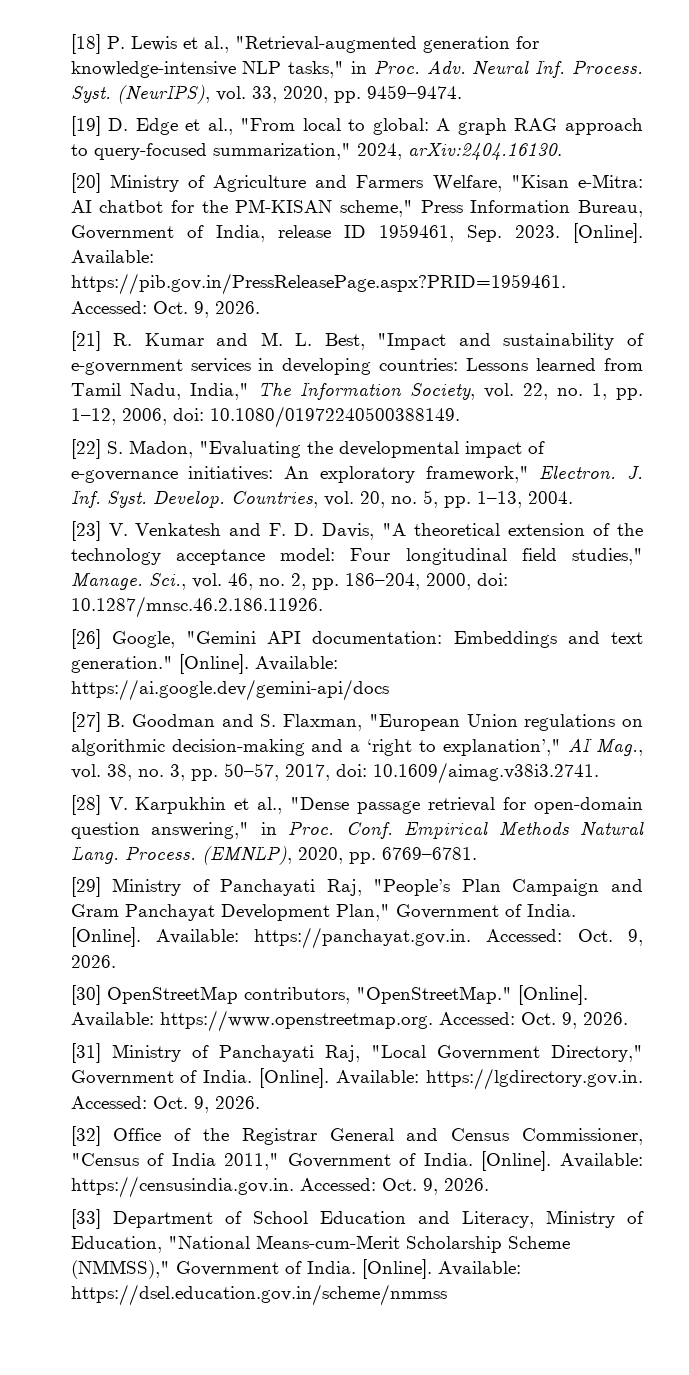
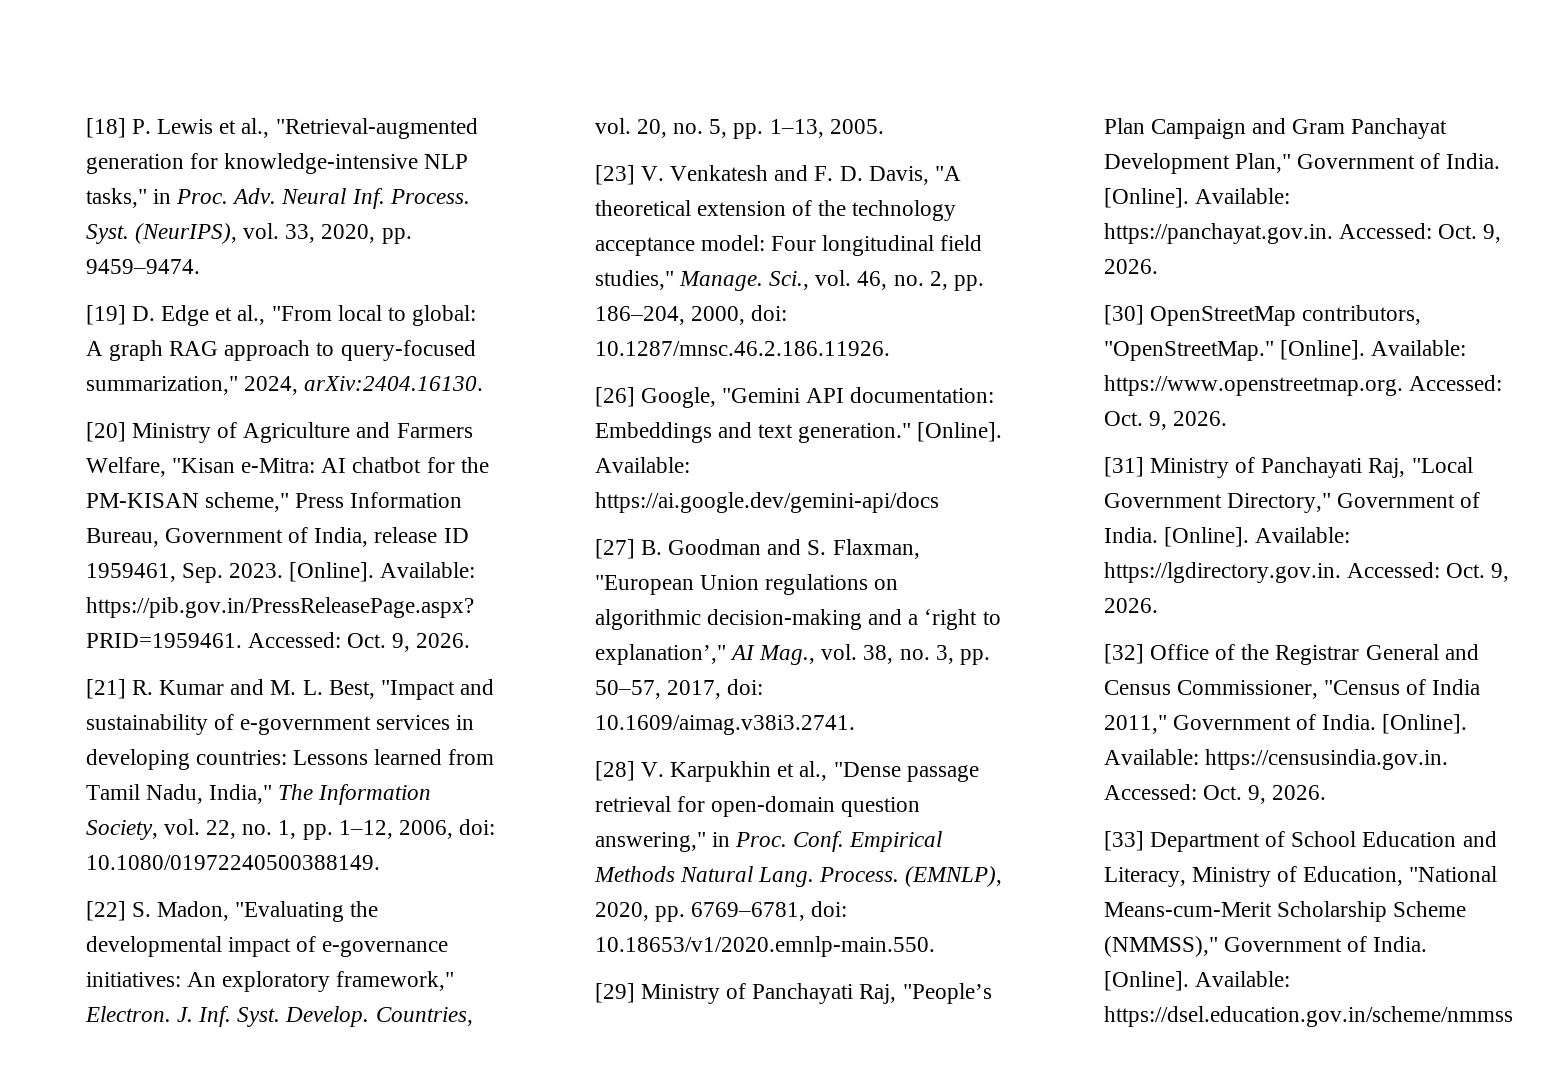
[527,491,573,504] 2004. -> [829,119,884,134] 2005.
[381,847,477,860] 6769–6781. -> [690,901,848,921] [594,936,935,957] 6769–6781, doi: 10.18653/v1/2020.emnlp-main.550.

